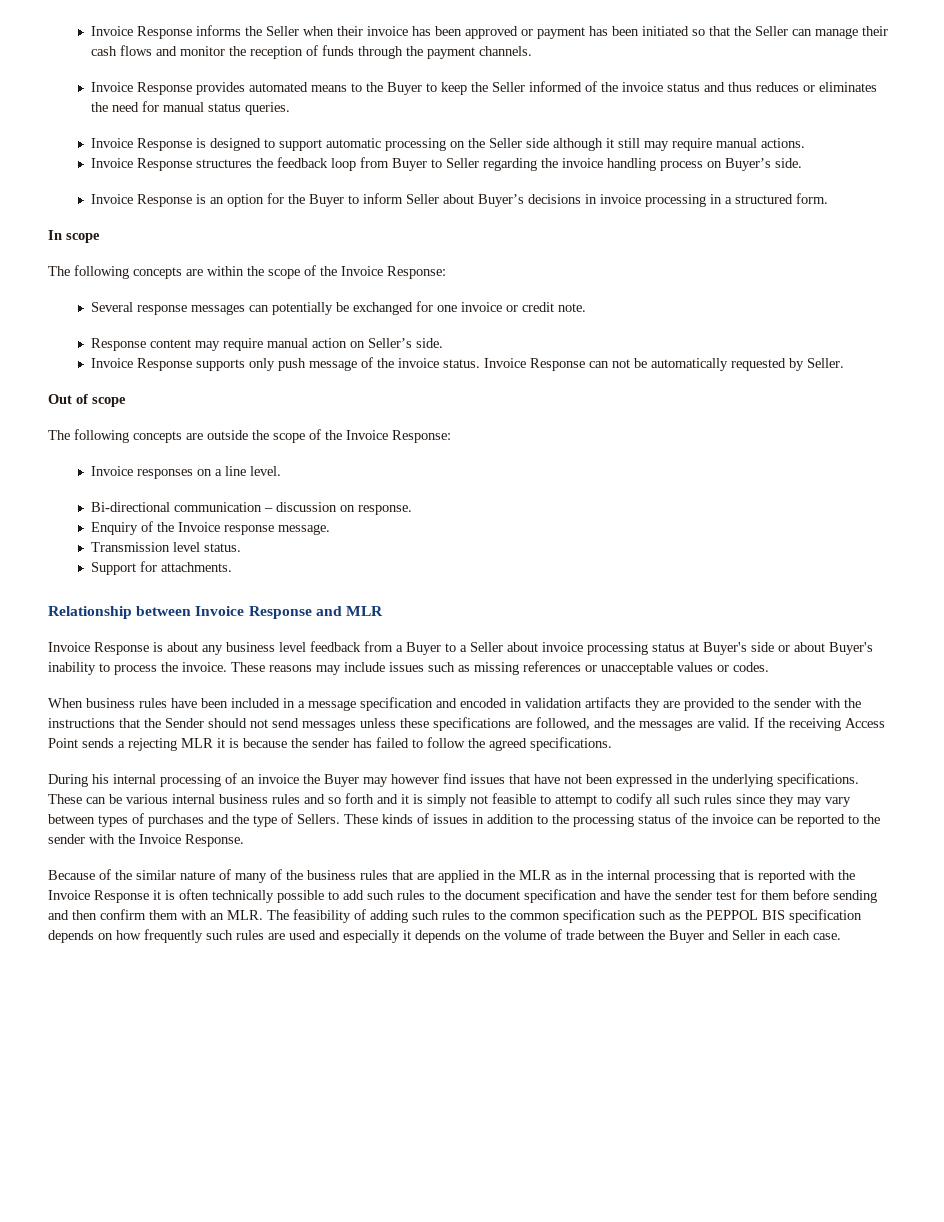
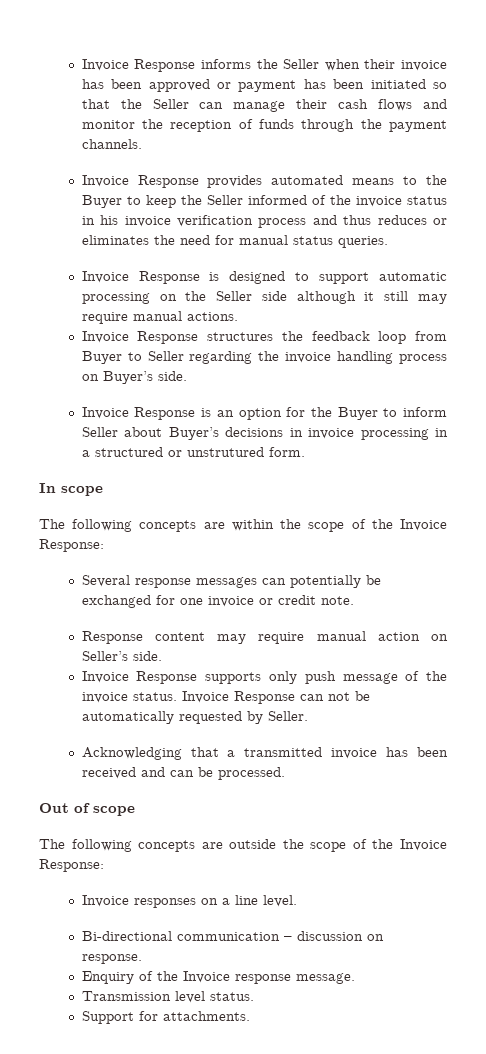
(701, 87) none -> [81,215,307,228] in his invoice verification process
(794, 199) none -> [167,447,264,457] or unstrutured
(845, 363) none -> [81,747,448,760] [81,767,285,780] // Acknowledging that a transmitted invoice has been received and can be processed.
[48,606,383,619] [48,641,873,655] [48,661,769,675] [48,697,861,711] [48,717,885,731] [48,737,612,751] [48,773,859,787] [48,793,851,807] [48,813,880,827] [48,834,244,847] [48,869,855,883] [48,889,877,903] [48,909,862,923] [48,929,841,943] // Relationship between Invoice Response and MLR // Invoice Response is about any business level feedback from a Buyer to a Seller about invoice processing status at Buyer's side or about Buyer's inability to process the invoice. These reasons may include issues such as missing references or unacceptable values or codes. // When business rules have been included in a message specification and encoded in validation artifacts they are provided to the sender with the instructions that the Sender should not send messages unless these specifications are followed, and the messages are valid. If the receiving Access Point sends a rejecting MLR it is because the sender has failed to follow the agreed specifications. // During his internal processing of an invoice the Buyer may however find issues that have not been expressed in the underlying specifications. These can be various internal business rules and so forth and it is simply not feasible to attempt to codify all such rules since they may vary between types of purchases and the type of Sellers. These kinds of issues in addition to the processing status of the invoice can be reported to the sender with the Invoice Response. // Because of the similar nature of many of the business rules that are applied in the MLR as in the internal processing that is reported with the Invoice Response it is often technically possible to add such rules to the document specification and have the sender test for them before sending and then confirm them with an MLR. The feasibility of adding such rules to the common specification such as the PEPPOL BIS specification depends on how frequently such rules are used and especially it depends on the volume of trade between the Buyer and Seller in each case. -> (250, 1016) none

